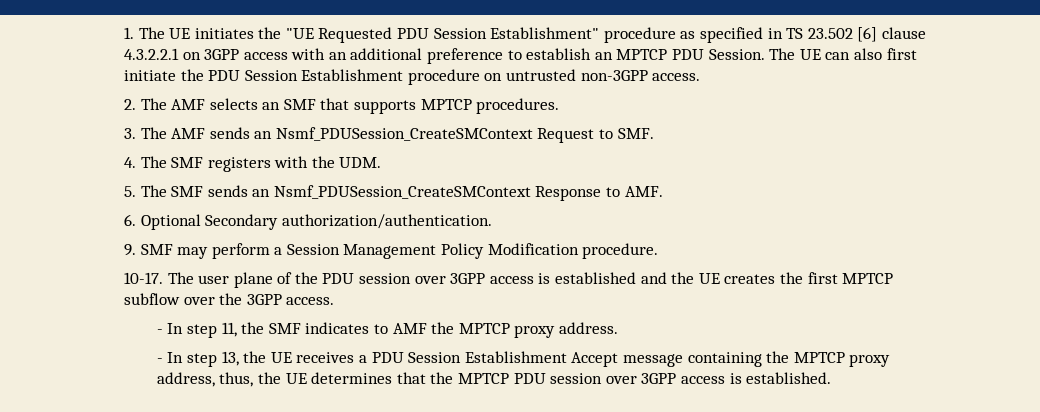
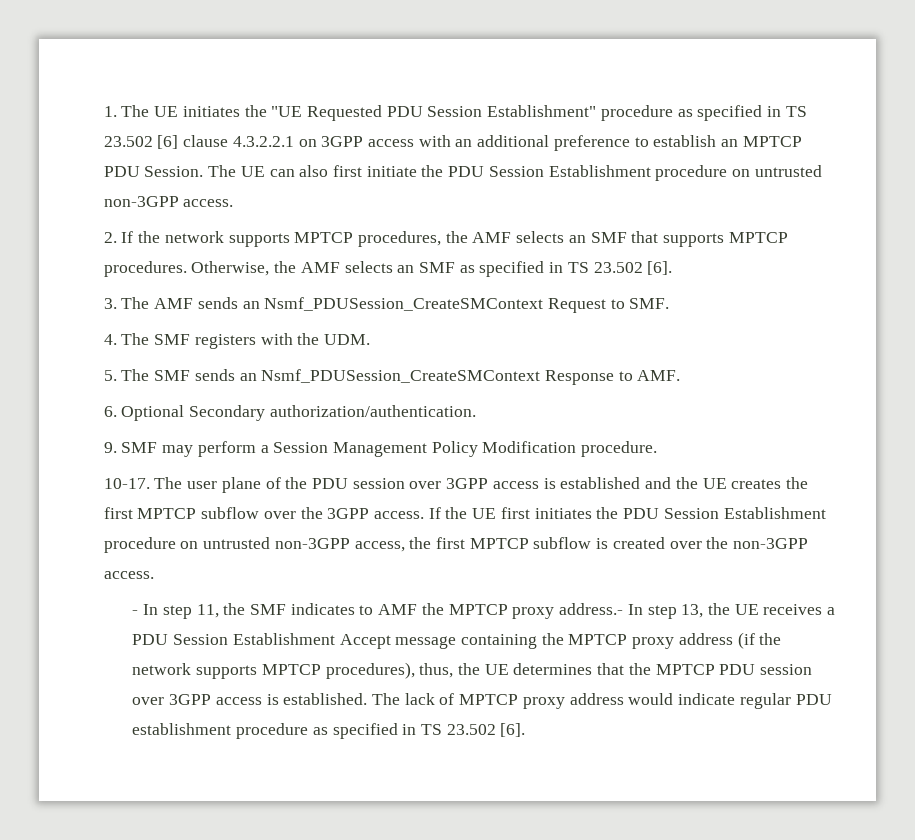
[140,98,167,110] The -> [121,231,468,247] If the network supports MPTCP procedures, the
(560, 106) none -> [191,261,673,277] Otherwise, the AMF selects an SMF as specified in TS 23.502 [6].
(335, 301) none -> [428,507,826,519] [103,537,809,553] [103,571,154,579] If the UE first initiates the PDU Session Establishment procedure on untrusted non-3GPP access, the first MPTCP subflow is created over the non-3GPP access.
[558,322,618,334] [156,358,163,363] address. // - -> [559,603,624,615] address.-
[156,372,215,387] address, -> [678,632,782,649] [132,662,415,679] address (if the network supports MPTCP procedures),
(832, 378) none -> [371,693,832,709] [132,723,526,739] The lack of MPTCP proxy address would indicate regular PDU establishment procedure as specified in TS 23.502 [6].

